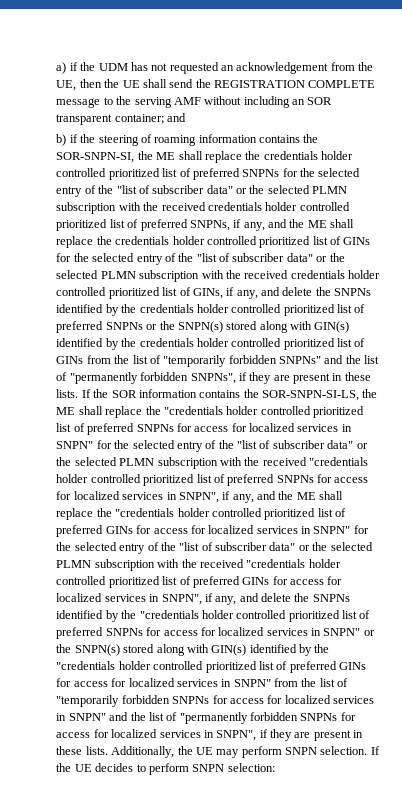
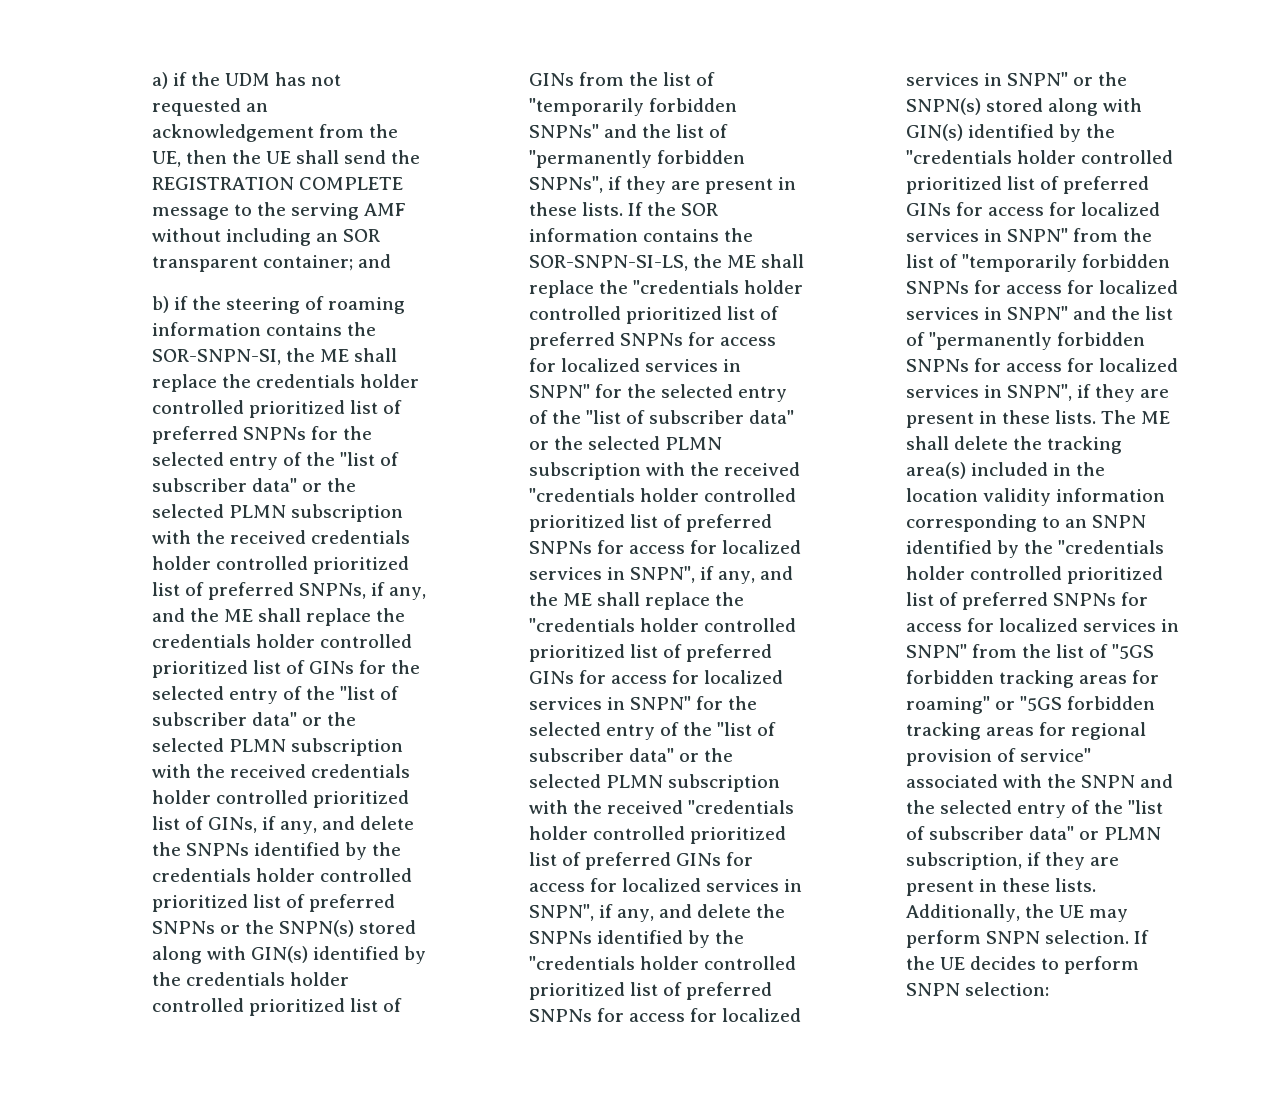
(108, 750) none -> [1101,410,1171,424] [905,436,1122,454] [905,462,1105,479] [905,488,1165,506] [905,514,1146,532] [905,540,1164,558] [905,566,1163,584] [905,592,1149,610] [905,618,1180,632] [905,644,1155,659] [905,670,1159,688] [905,696,1155,714] [905,722,1146,740] [905,748,1091,766] [905,774,1174,788] [905,800,1164,818] [905,826,1162,840] [905,852,1119,870] [905,878,1096,896] The ME shall delete the tracking area(s) included in the location validity information corresponding to an SNPN identified by the "credentials holder controlled prioritized list of preferred SNPNs for access for localized services in SNPN" from the list of "5GS forbidden tracking areas for roaming" or "5GS forbidden tracking areas for regional provision of service" associated with the SNPN and the selected entry of the "list of subscriber data" or PLMN subscription, if they are present in these lists.

